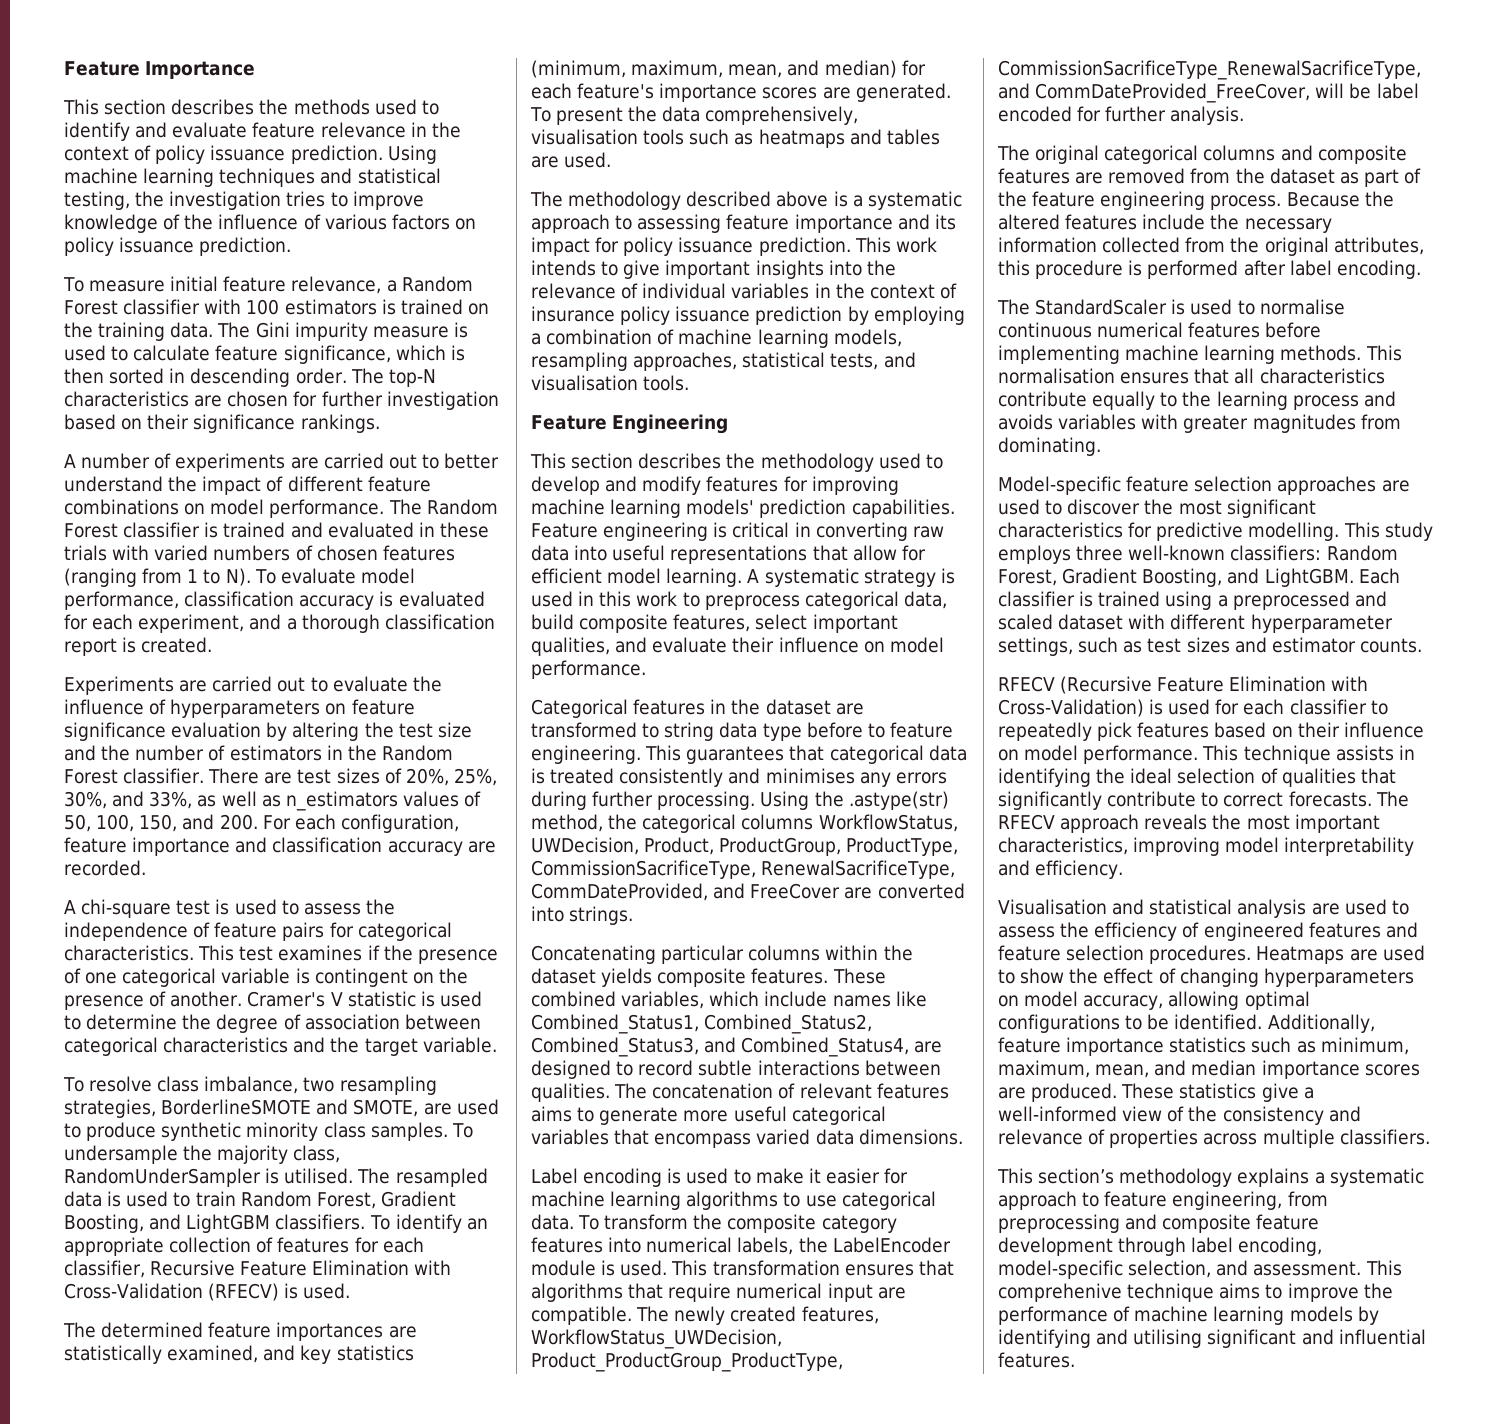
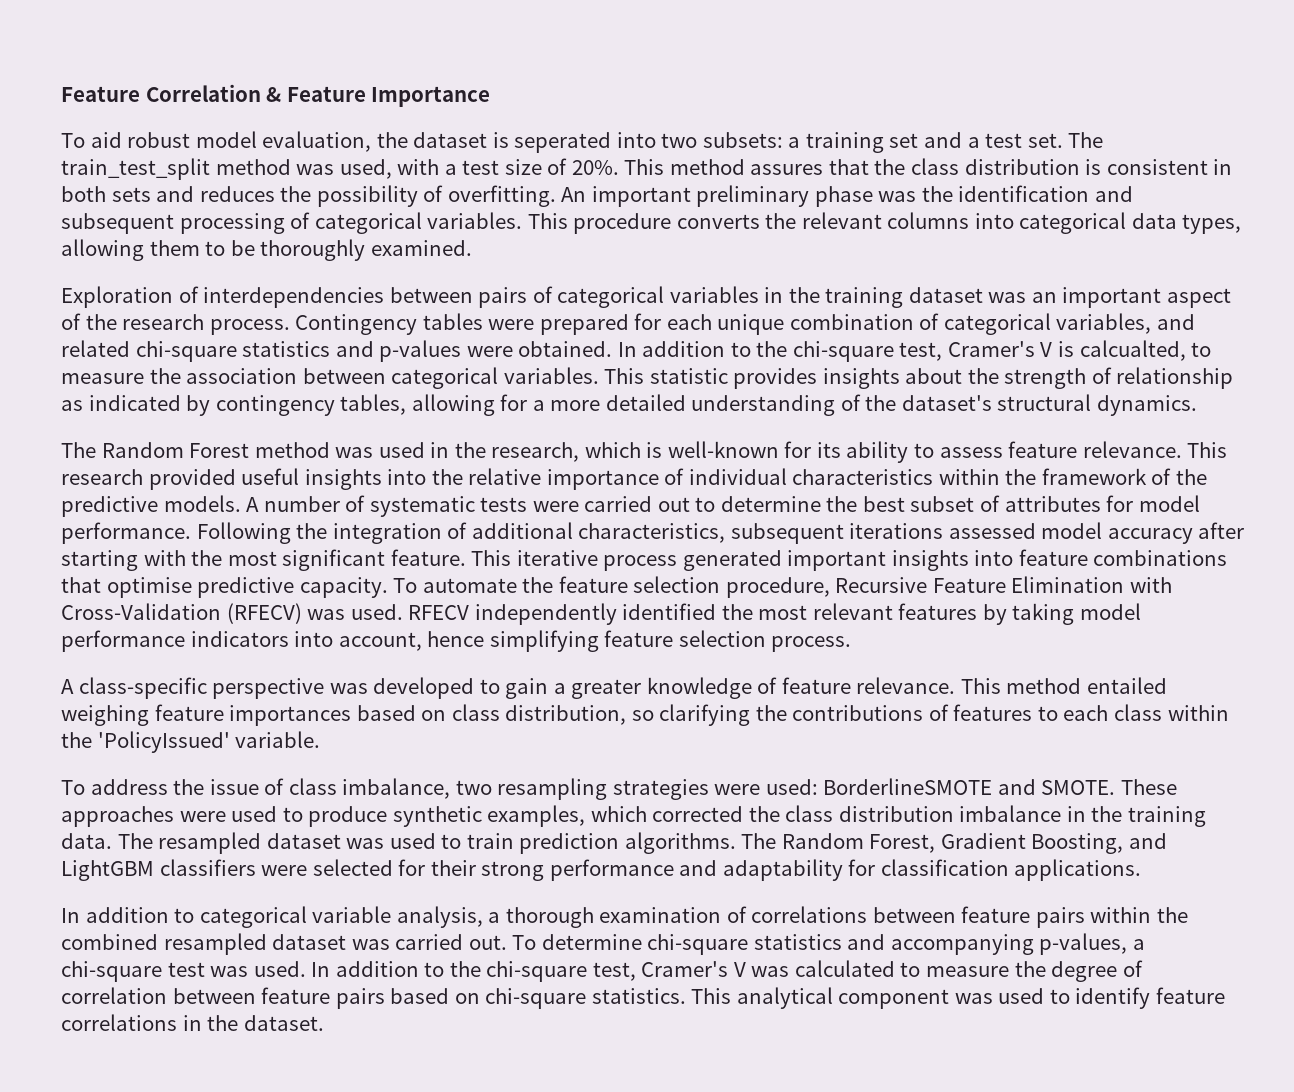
[64,61,256,79] [63,99,439,115] [64,122,461,141] [64,145,437,164] [64,168,441,187] [64,191,424,210] [64,214,476,233] [64,237,292,256] [63,276,473,294] [64,299,489,315] [64,322,468,341] [64,345,465,364] [64,368,436,387] [64,391,499,410] [64,414,380,433] [64,453,500,472] [64,476,431,495] [64,499,498,518] [64,522,489,538] [64,545,455,561] [64,568,415,587] [64,591,485,610] [64,614,495,633] [64,637,213,656] [64,676,442,695] [64,699,415,718] [64,722,472,741] [64,745,453,761] [64,768,498,786] [64,791,482,811] [64,814,459,833] [64,837,496,856] [64,860,146,876] [64,899,395,918] [64,922,452,941] [64,945,498,964] [64,968,468,987] [64,991,482,1010] [64,1014,481,1033] [64,1037,497,1056] [63,1076,437,1095] [64,1099,499,1118] [64,1122,473,1141] [64,1145,341,1164] [64,1168,488,1187] [64,1191,236,1207] Feature Importance // This section describes the methods used to identify and evaluate feature relevance in the context of policy issuance prediction. Using machine learning techniques and statistical testing, the investigation tries to improve knowledge of the influence of various factors on policy issuance prediction. // To measure initial feature relevance, a Random Forest classifier with 100 estimators is trained on the training data. The Gini impurity measure is used to calculate feature significance, which is then sorted in descending order. The top-N characteristics are chosen for further investigation based on their significance rankings. // A number of experiments are carried out to better understand the impact of different feature combinations on model performance. The Random Forest classifier is trained and evaluated in these trials with varied numbers of chosen features (ranging from 1 to N). To evaluate model performance, classification accuracy is evaluated for each experiment, and a thorough classification report is created. // Experiments are carried out to evaluate the influence of hyperparameters on feature significance evaluation by altering the test size and the number of estimators in the Random Forest classifier. There are test sizes of 20%, 25%, 30%, and 33%, as well as n_estimators values of 50, 100, 150, and 200. For each configuration, feature importance and classification accuracy are recorded. // A chi-square test is used to assess the independence of feature pairs for categorical characteristics. This test examines if the presence of one categorical variable is contingent on the presence of another. Cramer's V statistic is used to determine the degree of association between categorical characteristics and the target variable. // To resolve class imbalance, two resampling strategies, BorderlineSMOTE and SMOTE, are used to produce synthetic minority class samples. To undersample the majority class, RandomUnderSampler is utilised. The resampled data is used to train -> [61,84,491,107] [61,131,1104,153] [61,158,1233,180] [61,185,1134,207] [61,212,1242,234] [61,239,472,261] [61,286,1232,308] [61,313,1196,335] [61,340,1212,362] [61,367,1234,389] [61,394,1198,416] [61,441,1228,463] [61,468,1208,490] [61,495,1200,517] [61,522,1245,544] [61,549,1228,571] [61,576,1172,598] [61,603,1141,625] [61,630,852,652] [61,677,1168,699] [61,704,1229,726] [61,731,321,753] [61,778,1178,800] [61,805,1207,827] [61,832,777,854] Feature Correlation & Feature Importance // To aid robust model evaluation, the dataset is seperated into two subsets: a training set and a test set. The train_test_split method was used, with a test size of 20%. This method assures that the class distribution is consistent in both sets and reduces the possibility of overfitting. An important preliminary phase was the identification and subsequent processing of categorical variables. This procedure converts the relevant columns into categorical data types, allowing them to be thoroughly examined. // Exploration of interdependencies between pairs of categorical variables in the training dataset was an important aspect of the research process. Contingency tables were prepared for each unique combination of categorical variables, and related chi-square statistics and p-values were obtained. In addition to the chi-square test, Cramer's V is calcualted, to measure the association between categorical variables. This statistic provides insights about the strength of relationship as indicated by contingency tables, allowing for a more detailed understanding of the dataset's structural dynamics. // The Random Forest method was used in the research, which is well-known for its ability to assess feature relevance. This research provided useful insights into the relative importance of individual characteristics within the framework of the predictive models. A number of systematic tests were carried out to determine the best subset of attributes for model performance. Following the integration of additional characteristics, subsequent iterations assessed model accuracy after starting with the most significant feature. This iterative process generated important insights into feature combinations that optimise predictive capacity. To automate the feature selection procedure, Recursive Feature Elimination with Cross-Validation (RFECV) was used. RFECV independently identified the most relevant features by taking model performance indicators into account, hence simplifying feature selection process. // A class-specific perspective was developed to gain a greater knowledge of feature relevance. This method entailed weighing feature importances based on class distribution, so clarifying the contributions of features to each class within the 'PolicyIssued' variable. // To address the issue of class imbalance, two resampling strategies were used: BorderlineSMOTE and SMOTE. These approaches were used to produce synthetic examples, which corrected the class distribution imbalance in the training data. The resampled dataset was used to train prediction algorithms. The
[275,1214,488,1233] [64,1237,424,1256] [64,1260,452,1278] [64,1283,351,1301] [63,1322,417,1341] [64,1345,414,1364] [531,60,926,78] [531,83,951,102] [530,106,859,125] [531,129,940,148] [531,152,612,168] [530,191,962,210] [531,214,956,233] [531,237,937,256] [531,260,896,279] [531,283,957,299] [531,306,965,325] [531,329,902,348] [531,352,916,371] [531,375,690,391] [531,414,729,434] [530,453,943,472] [531,476,899,495] [531,499,955,518] [531,522,944,541] [531,545,926,564] [531,568,955,587] [531,591,947,610] [531,614,898,633] [531,637,944,656] [531,660,646,679] [531,699,864,718] [531,722,953,741] [531,745,967,764] [531,768,947,787] [531,791,949,810] [531,814,958,833] [531,837,959,856] [531,860,956,879] [531,883,965,901] [531,906,634,925] [531,945,913,964] [531,968,886,987] [531,991,927,1009] [531,1014,873,1034] [531,1037,943,1057] [531,1060,941,1079] [531,1083,949,1102] [531,1106,886,1125] [531,1129,963,1148] [531,1168,909,1187] [531,1191,936,1210] [531,1214,897,1233] [531,1237,951,1255] [531,1260,954,1276] [531,1283,906,1302] [531,1306,879,1325] [531,1329,782,1349] [531,1352,843,1372] [998,60,1421,80] [998,83,1419,103] [998,106,1245,125] [997,145,1407,164] [998,168,1422,187] [998,191,1394,210] [998,214,1332,233] [998,237,1424,256] [998,260,1421,279] [997,299,1345,315] [998,322,1322,338] [998,345,1402,364] [998,368,1385,384] [998,391,1396,410] [998,414,1401,433] [998,437,1101,456] [998,476,1410,495] [998,499,1316,518] [998,522,1433,541] [998,545,1398,564] [998,568,1400,587] [998,591,1387,610] [998,614,1393,633] [998,637,1422,656] [998,676,1369,694] [998,699,1388,717] [998,722,1424,741] [998,745,1415,764] [998,768,1396,787] [998,791,1409,810] [998,814,1380,833] [998,837,1415,856] [998,860,1124,879] [998,899,1409,918] [998,922,1418,941] [998,945,1425,964] [998,968,1414,987] [998,991,1310,1010] [998,1014,1375,1033] [998,1037,1409,1056] [998,1060,1420,1079] [998,1083,1314,1102] [998,1106,1361,1125] [998,1129,1430,1148] [997,1168,1424,1187] [998,1191,1328,1210] [998,1214,1320,1233] [998,1237,1323,1256] [998,1260,1402,1279] [998,1283,1393,1302] [998,1306,1379,1325] [998,1329,1426,1348] [998,1352,1075,1368] classifiers. To identify an appropriate collection of features for each classifier, Recursive Feature Elimination with Cross-Validation (RFECV) is used. // The determined feature importances are statistically examined, and key statistics (minimum, maximum, mean, and median) for each feature's importance scores are generated. To present the data comprehensively, visualisation tools such as heatmaps and tables are used. // The methodology described above is a systematic approach to assessing feature importance and its impact for policy issuance prediction. This work intends to give important insights into the relevance of individual variables in the context of insurance policy issuance prediction by employing a combination of machine learning models, resampling approaches, statistical tests, and visualisation tools. // Feature Engineering // This section describes the methodology used to develop and modify features for improving machine learning models' prediction capabilities. Feature engineering is critical in converting raw data into useful representations that allow for efficient model learning. A systematic strategy is used in this work to preprocess categorical data, build composite features, select important qualities, and evaluate their influence on model performance. // Categorical features in the dataset are transformed to string data type before to feature engineering. This guarantees that categorical data is treated consistently and minimises any errors during further processing. Using the .astype(str) method, the categorical columns WorkflowStatus, UWDecision, Product, ProductGroup, ProductType, CommissionSacrificeType, RenewalSacrificeType, CommDateProvided, and FreeCover are converted into strings. // Concatenating particular columns within the dataset yields composite features. These combined variables, which include names like Combined_Status1, Combined_Status2, Combined_Status3, and Combined_Status4, are designed to record subtle interactions between qualities. The concatenation of relevant features aims to generate more useful categorical variables that encompass varied data dimensions. // Label encoding is used to make it easier for machine learning algorithms to use categorical data. To transform the composite category features into numerical labels, the LabelEncoder module is used. This transformation ensures that algorithms that require numerical input are compatible. The newly created features, WorkflowStatus_UWDecision, Product_ProductGroup_ProductType, CommissionSacrificeType_RenewalSacrificeType, and CommDateProvided_FreeCover, will be label encoded for further analysis. // The original categorical columns and composite features are removed from the dataset as part of the feature engineering process. Because the altered features include the necessary information collected from the original attributes, this procedure is performed after label encoding. // The StandardScaler is used to normalise continuous numerical features before implementing machine learning methods. This normalisation ensures that all characteristics contribute equally to the learning process and avoids variables with greater magnitudes from dominating. // Model-specific feature selection approaches are used to discover the most significant characteristics for predictive modelling. This study employs three well-known classifiers: Random Forest, Gradient Boosting, and LightGBM. Each classifier is trained using a preprocessed and scaled dataset with different hyperparameter settings, such as test sizes and estimator counts. // RFECV (Recursive Feature Elimination with Cross-Validation) is used for each classifier to repeatedly pick features based on their influence on model performance. This technique assists in identifying the ideal selection of qualities that significantly contribute to correct forecasts. The RFECV approach reveals the most important characteristics, improving model interpretability and efficiency. // Visualisation and statistical analysis are used to assess the efficiency of engineered features and feature selection procedures. Heatmaps are used to show the effect of changing hyperparameters on model accuracy, allowing optimal configurations to be identified. Additionally, feature importance statistics such as minimum, maximum, mean, and median importance scores are produced. These statistics give a well-informed view of the consistency and relevance of properties across multiple classifiers. // This section’s methodology explains a systematic approach to feature engineering, from preprocessing and composite feature development through label encoding, model-specific selection, and assessment. This comprehenive technique aims to improve the performance of machine learning models by identifying and utilising significant and influential features. -> [159,859,1142,881] [61,906,1189,928] [61,933,1145,955] [61,960,1143,982] [61,987,1226,1009] [61,1014,324,1031] classifiers were selected for their strong performance and adaptability for classification applications. // In addition to categorical variable analysis, a thorough examination of correlations between feature pairs within the combined resampled dataset was carried out. To determine chi-square statistics and accompanying p-values, a chi-square test was used. In addition to the chi-square test, Cramer's V was calculated to measure the degree of correlation between feature pairs based on chi-square statistics. This analytical component was used to identify feature correlations in the dataset.

